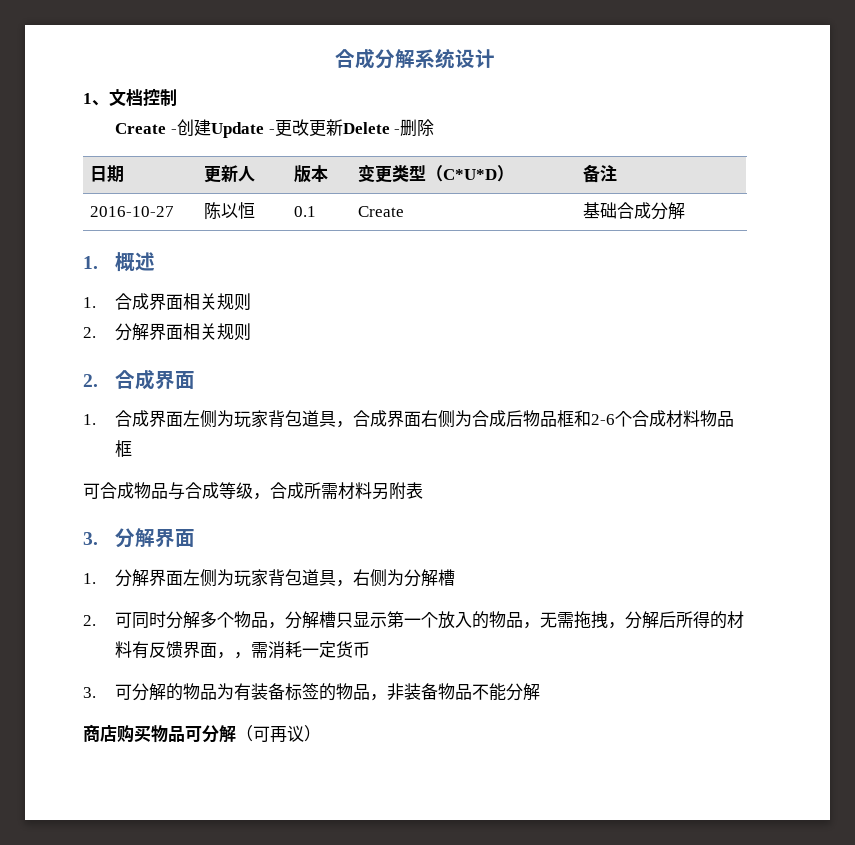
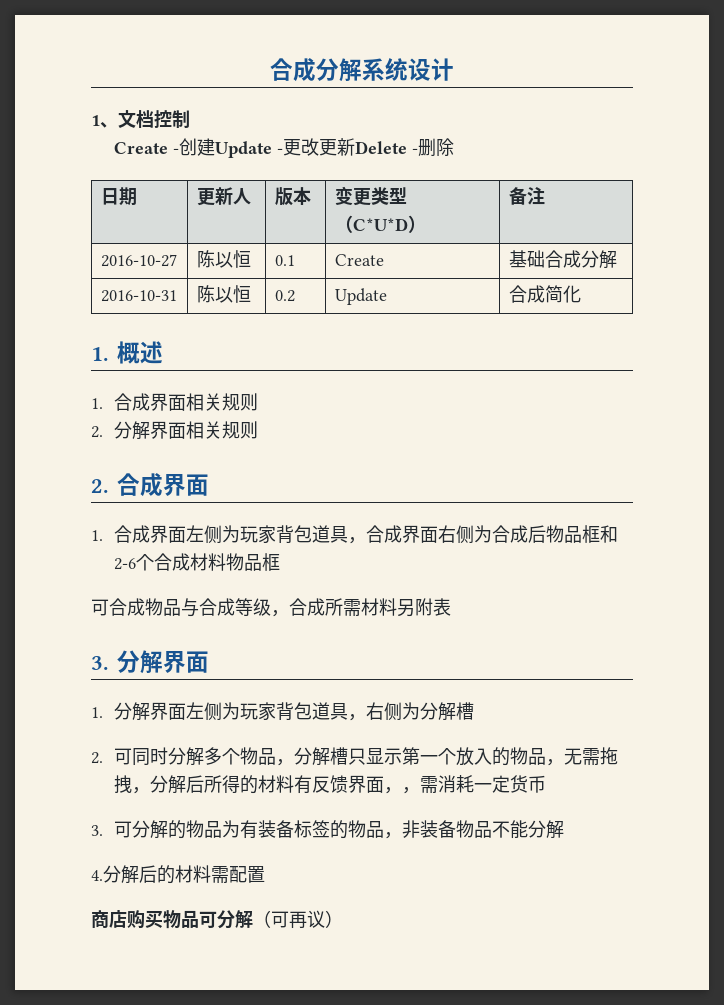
(686, 211) none -> [100,290,177,302] [196,285,251,303] [274,290,295,302] [334,288,387,305] [508,285,581,303] // 2016-10-31 | 陈以恒 | 0.2 | Update | 合成简化
(541, 692) none -> [91,865,265,884] // 4.分解后的材料需配置

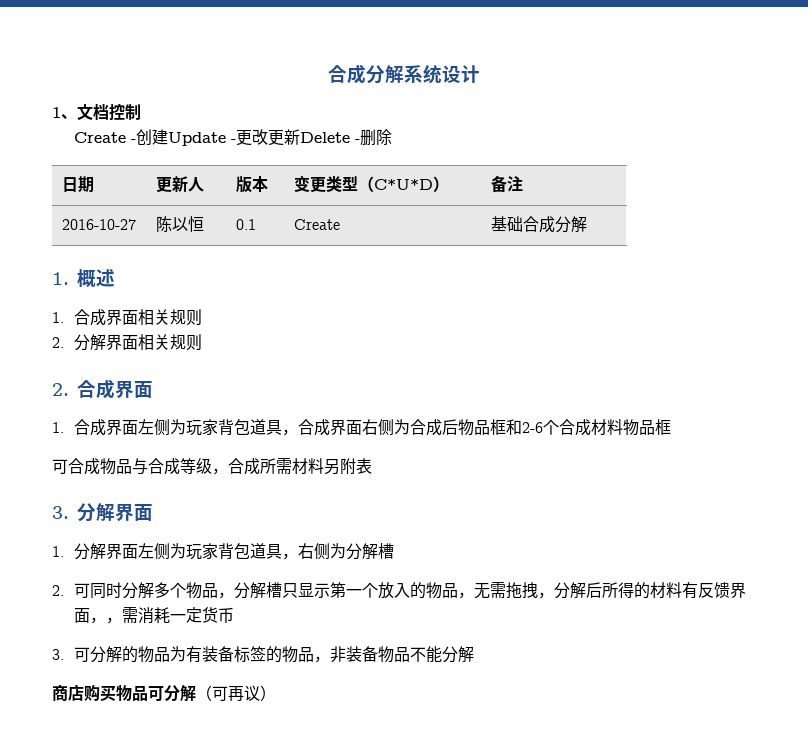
[100,290,177,302] [196,285,251,303] [274,290,295,302] [334,288,387,305] [508,285,581,303] // 2016-10-31 | 陈以恒 | 0.2 | Update | 合成简化 -> (587, 224) none
[91,865,265,884] // 4.分解后的材料需配置 -> (475, 654) none

